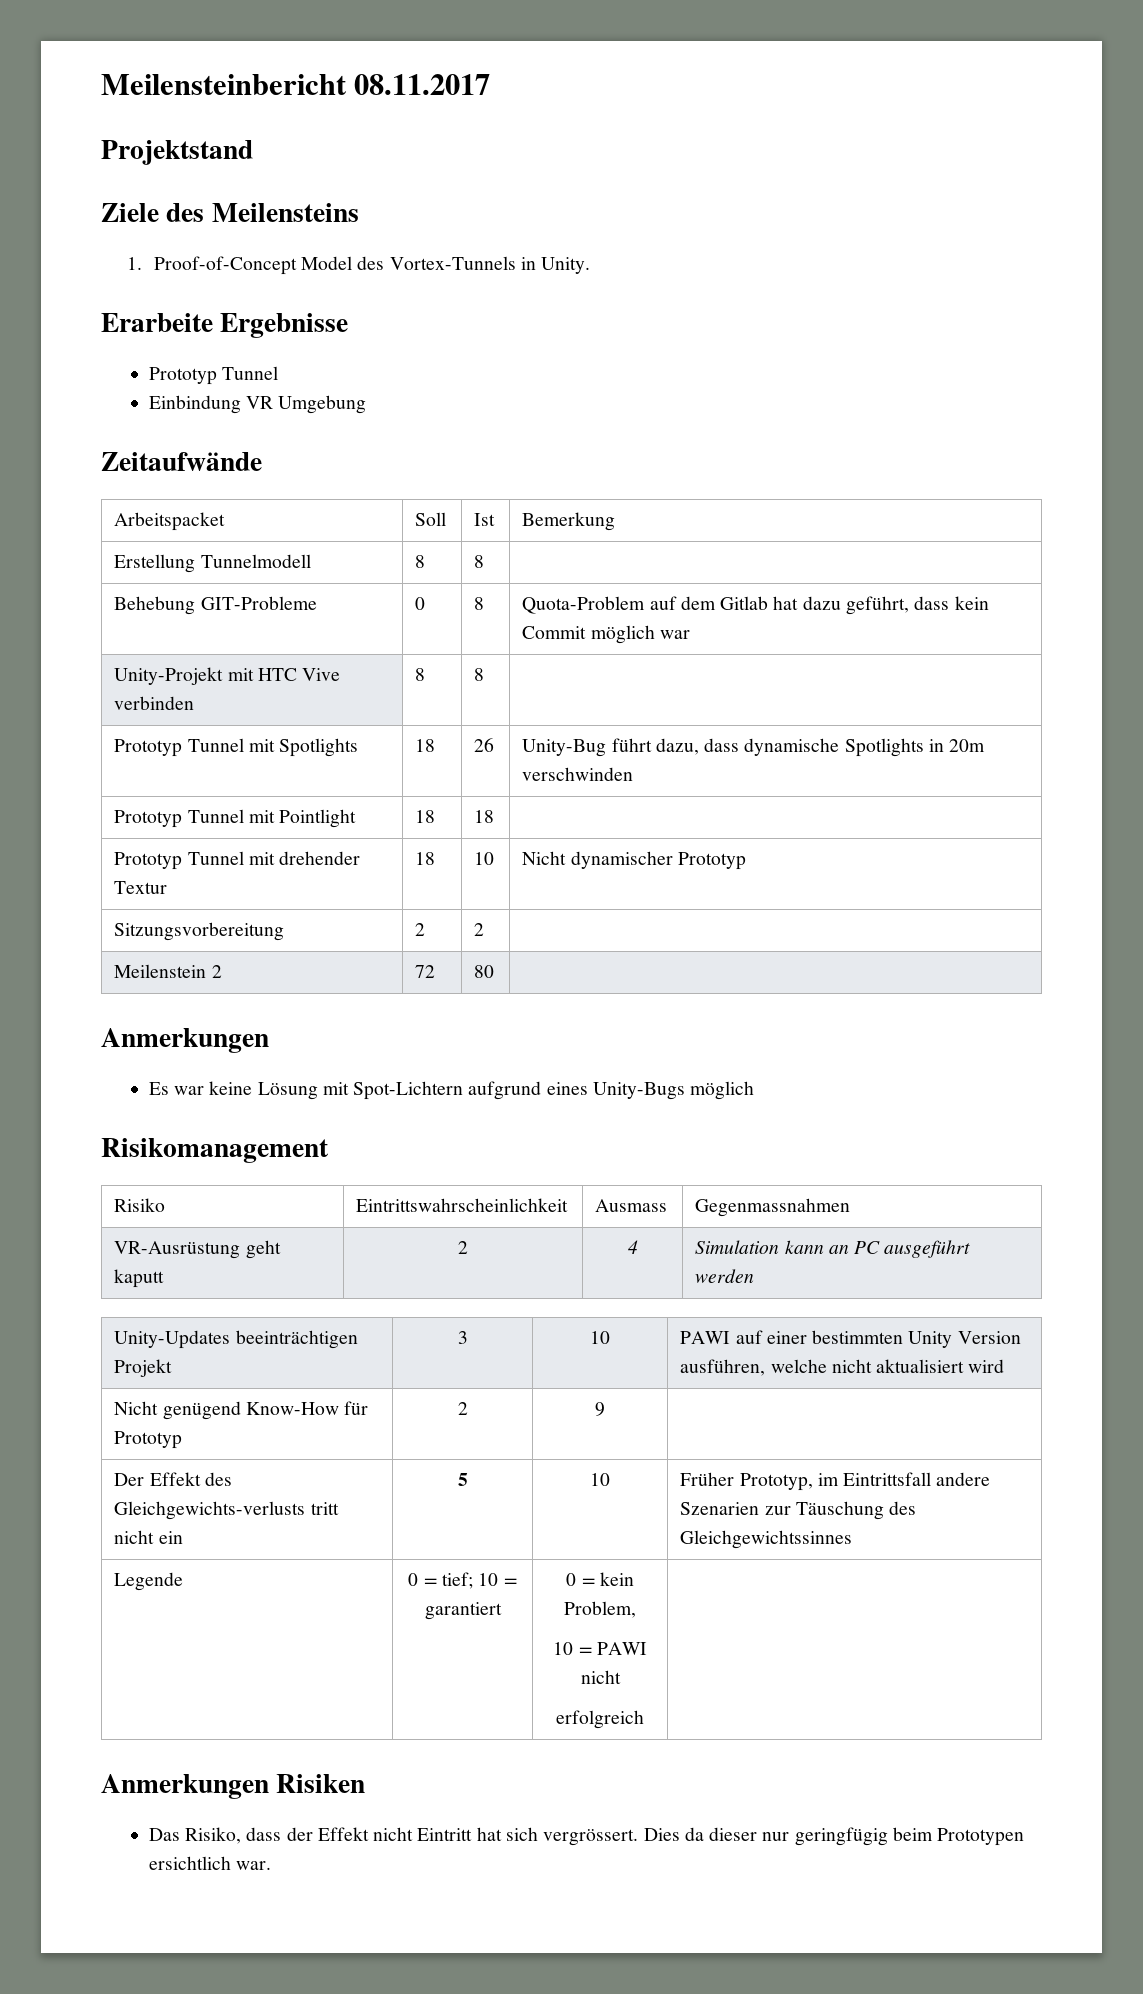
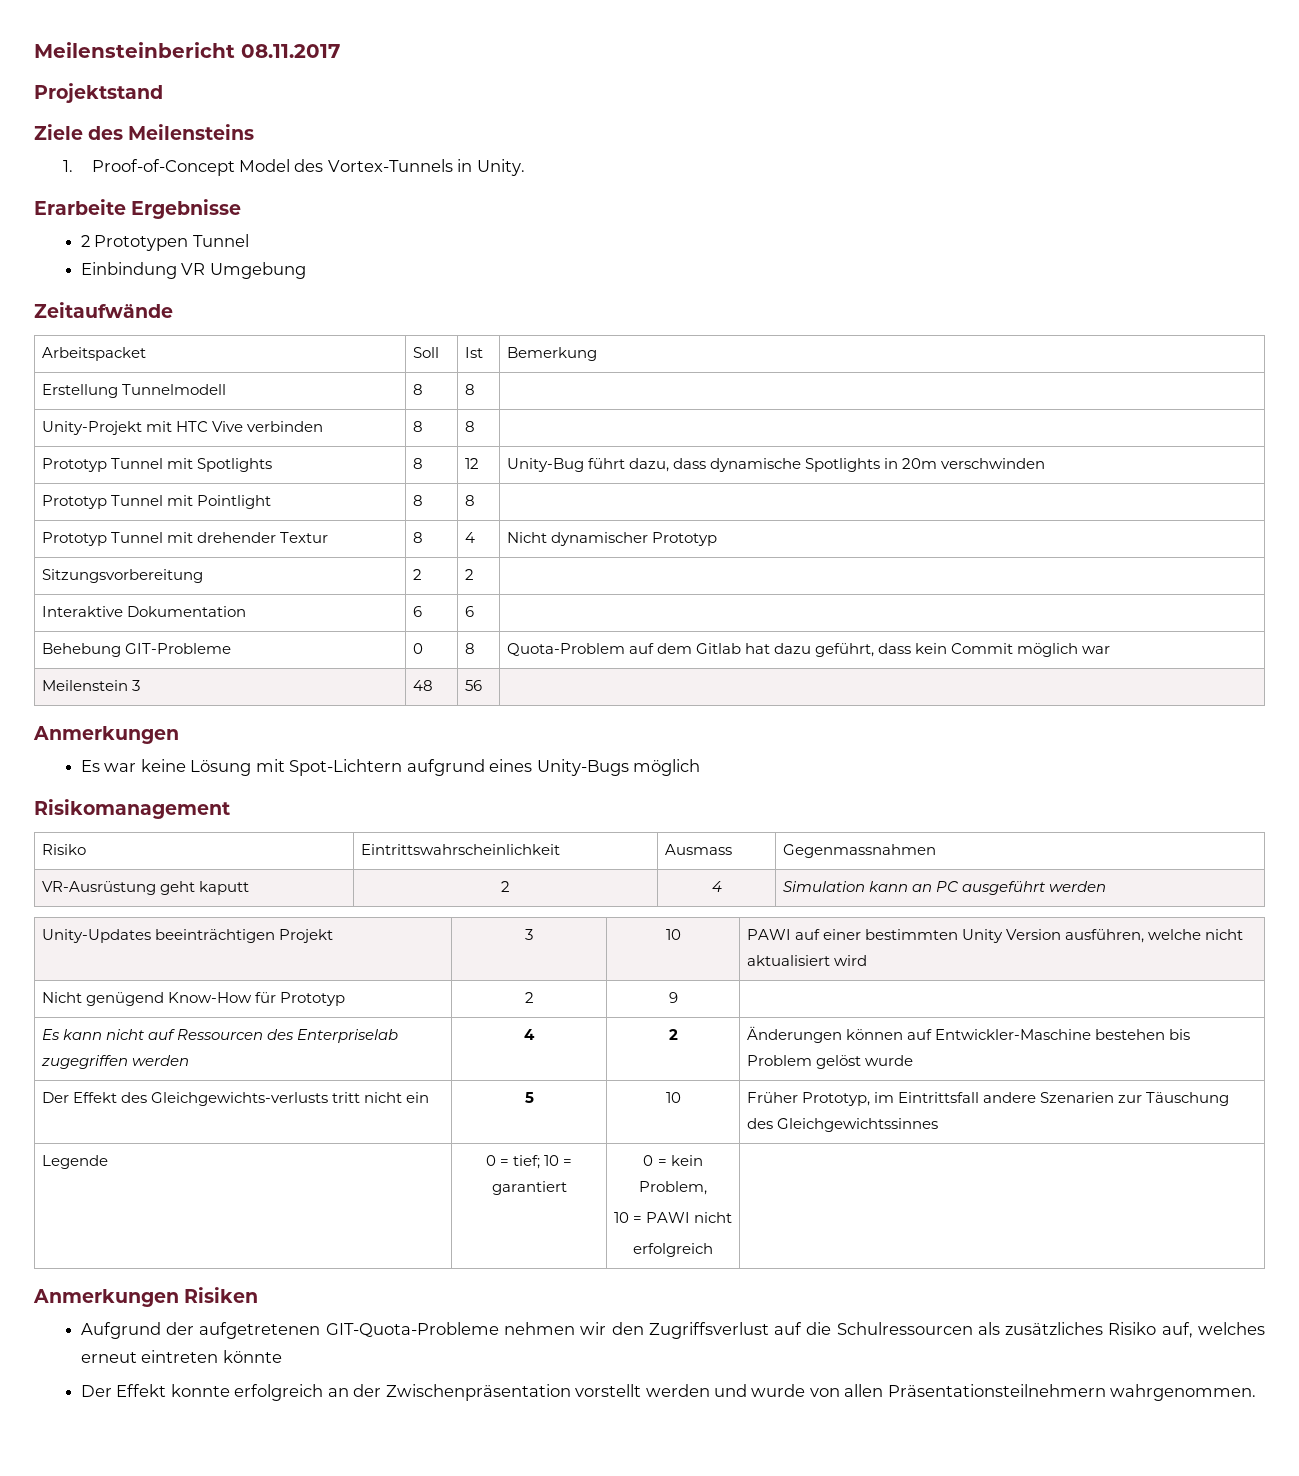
[148,367,217,385] Prototyp -> [80,235,189,251] 2 Prototypen
(485, 561) none -> [41,421,324,435] [412,421,423,432] [464,421,475,432] [41,458,273,472] [412,458,423,469] [464,458,479,469] [506,458,1046,472] [41,495,272,509] [412,495,423,506] [464,495,475,506] [41,532,329,546] [412,532,423,543] [464,532,475,543] [506,532,718,546] [41,569,203,583] [412,569,422,580] [464,569,474,580] [41,606,246,617] [412,606,422,617] [464,606,474,617] // Unity-Projekt mit HTC Vive verbinden | 8 | 8 | // Prototyp Tunnel mit Spotlights | 8 | 12 | Unity-Bug führt dazu, dass dynamische Spotlights in 20m verschwinden // Prototyp Tunnel mit Pointlight | 8 | 8 | // Prototyp Tunnel mit drehender Textur | 8 | 4 | Nicht dynamischer Prototyp // Sitzungsvorbereitung | 2 | 2 | // Interaktive Dokumentation | 6 | 6 |
[114,667,341,685] [114,696,195,710] [415,668,426,681] [474,668,485,681] [114,738,359,757] [415,739,436,752] [474,738,495,752] [522,738,986,757] [522,767,634,781] [114,809,357,828] [415,810,436,823] [474,810,495,823] [114,851,361,870] [114,881,168,894] [415,852,436,865] [474,852,495,865] [522,851,746,870] [114,922,285,941] [415,923,426,936] [474,923,485,936] [114,964,222,978] [415,965,436,978] [474,965,495,978] Unity-Projekt mit HTC Vive verbinden | 8 | 8 | // Prototyp Tunnel mit Spotlights | 18 | 26 | Unity-Bug führt dazu, dass dynamische Spotlights in 20m verschwinden // Prototyp Tunnel mit Pointlight | 18 | 18 | // Prototyp Tunnel mit drehender Textur | 18 | 10 | Nicht dynamischer Prototyp // Sitzungsvorbereitung | 2 | 2 | // Meilenstein 2 | 72 | 80 -> [41,680,140,691] [412,680,433,691] [464,680,482,691] Meilenstein 3 | 48 | 56
(605, 1409) none -> [41,1029,399,1043] [40,1055,189,1069] [524,1029,535,1040] [668,1029,678,1040] [746,1026,1191,1043] [746,1055,914,1069] // Es kann nicht auf Ressourcen des Enterpriselab zugegriffen werden | 4 | 2 | Änderungen können auf Entwickler-Maschine bestehen bis Problem gelöst wurde
[148,1827,1025,1846] [148,1856,272,1870] Das Risiko, dass der Effekt nicht Eintritt hat sich vergrössert. Dies da dieser nur geringfügig beim Prototypen ersichtlich war. -> [80,1322,1265,1339] [80,1350,282,1363] [80,1384,1257,1401] Aufgrund der aufgetretenen GIT-Quota-Probleme nehmen wir den Zugriffsverlust auf die Schulressourcen als zusätzliches Risiko auf, welches erneut eintreten könnte // Der Effekt konnte erfolgreich an der Zwischenpräsentation vorstellt werden und wurde von allen Präsentationsteilnehmern wahrgenommen.

